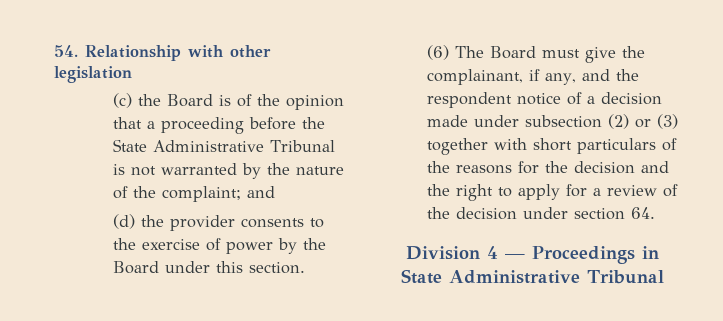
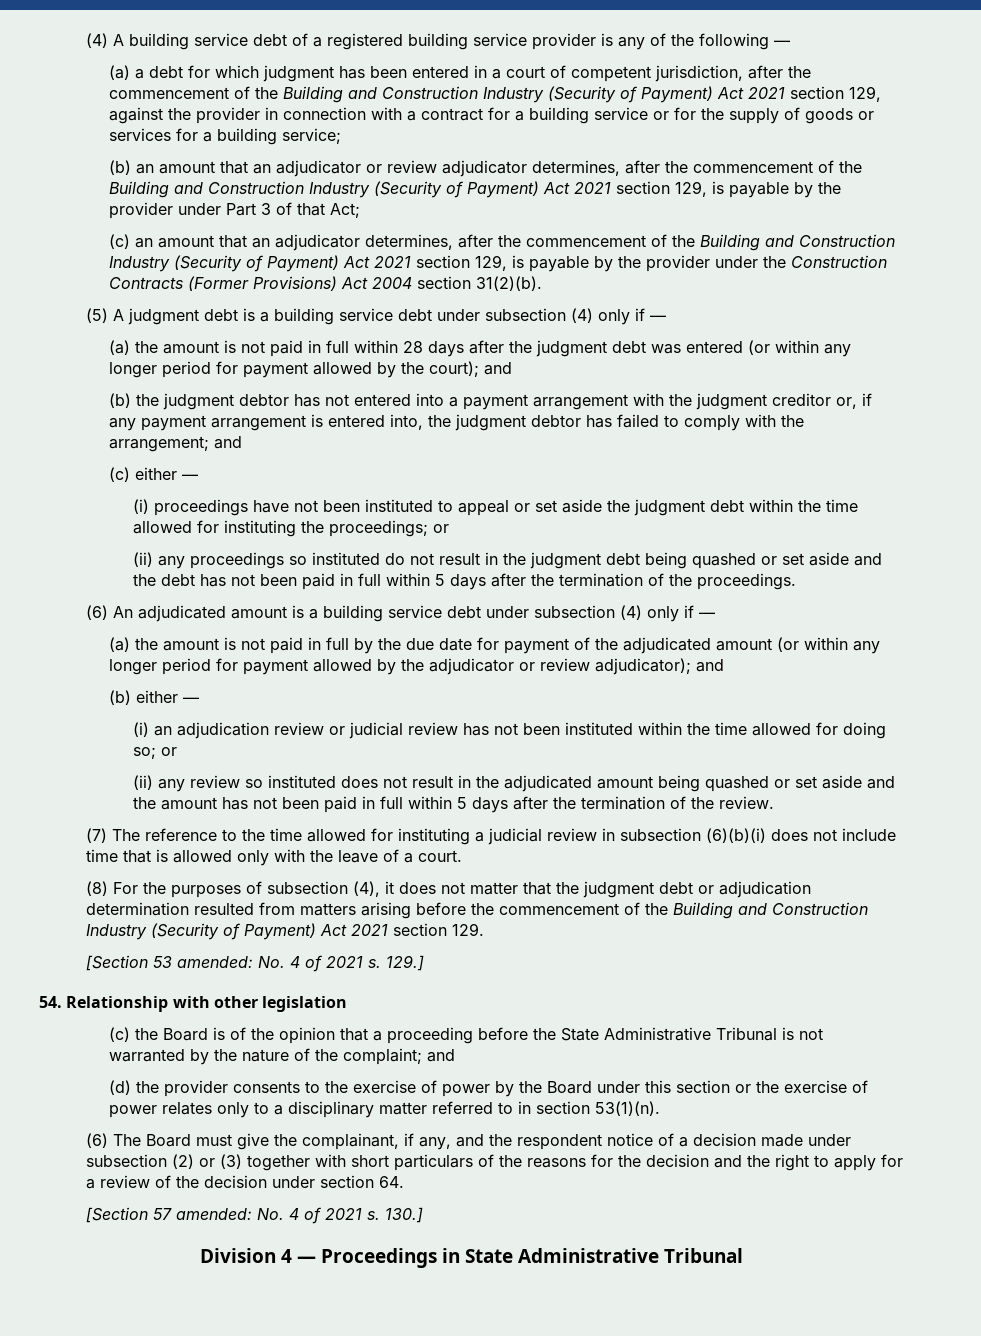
(54, 51) none -> [85,33,790,50] [109,65,812,82] [109,86,882,103] [109,107,875,124] [109,128,342,145] [109,160,863,177] [109,181,842,198] [109,202,361,219] [109,234,896,251] [109,255,888,272] [109,276,543,291] [85,308,666,325] [109,340,852,357] [109,361,513,378] [109,393,873,410] [109,414,805,431] [109,436,243,452] [109,467,199,482] [132,499,858,516] [132,520,449,537] [132,552,882,569] [132,573,796,590] [85,605,715,622] [109,637,881,654] [109,658,725,675] [109,690,200,705] [132,722,886,739] [132,747,177,759] [132,775,895,792] [132,796,774,813] [85,828,896,845] [85,849,462,866] [85,881,811,898] [85,902,868,919] [85,923,484,940] [85,955,424,972] (4) A building service debt of a registered building service provider is any of the following — // (a) a debt for which judgment has been entered in a court of competent jurisdiction, after the commencement of the Building and Construction Industry (Security of Payment) Act 2021 section 129, against the provider in connection with a contract for a building service or for the supply of goods or services for a building service; // (b) an amount that an adjudicator or review adjudicator determines, after the commencement of the Building and Construction Industry (Security of Payment) Act 2021 section 129, is payable by the provider under Part 3 of that Act; // (c) an amount that an adjudicator determines, after the commencement of the Building and Construction Industry (Security of Payment) Act 2021 section 129, is payable by the provider under the Construction Contracts (Former Provisions) Act 2004 section 31(2)(b). // (5) A judgment debt is a building service debt under subsection (4) only if — // (a) the amount is not paid in full within 28 days after the judgment debt was entered (or within any longer period for payment allowed by the court); and // (b) the judgment debtor has not entered into a payment arrangement with the judgment creditor or, if any payment arrangement is entered into, the judgment debtor has failed to comply with the arrangement; and // (c) either — // (i) proceedings have not been instituted to appeal or set aside the judgment debt within the time allowed for instituting the proceedings; or // (ii) any proceedings so instituted do not result in the judgment debt being quashed or set aside and the debt has not been paid in full within 5 days after the termination of the proceedings. // (6) An adjudicated amount is a building service debt under subsection (4) only if — // (a) the amount is not paid in full by the due date for payment of the adjudicated amount (or within any longer period for payment allowed by the adjudicator or review adjudicator); and // (b) either — // (i) an adjudication review or judicial review has not been instituted within the time allowed for doing so; or // (ii) any review so instituted does not result in the adjudicated amount being quashed or set aside and the amount has not been paid in full within 5 days after the termination of the review. // (7) The reference to the time allowed for instituting a judicial review in subsection (6)(b)(i) does not include time that is allowed only with the leave of a court. // (8) For the purposes of subsection (4), it does not matter that the judgment debt or adjudication determination resulted from matters arising before the commencement of the Building and Construction Industry (Security of Payment) Act 2021 section 129. // [Section 53 amended: No. 4 of 2021 s. 129.] //
[249,262,306,274] section. -> [676,1080,869,1093] [109,1101,661,1118] section or the exercise of power relates only to a disciplinary matter referred to in section 53(1)(n).
(655, 213) none -> [85,1207,423,1224] // [Section 57 amended: No. 4 of 2021 s. 130.]

